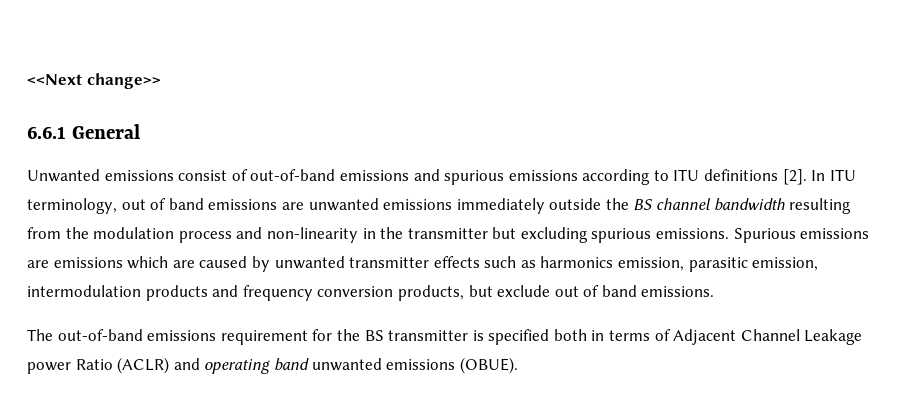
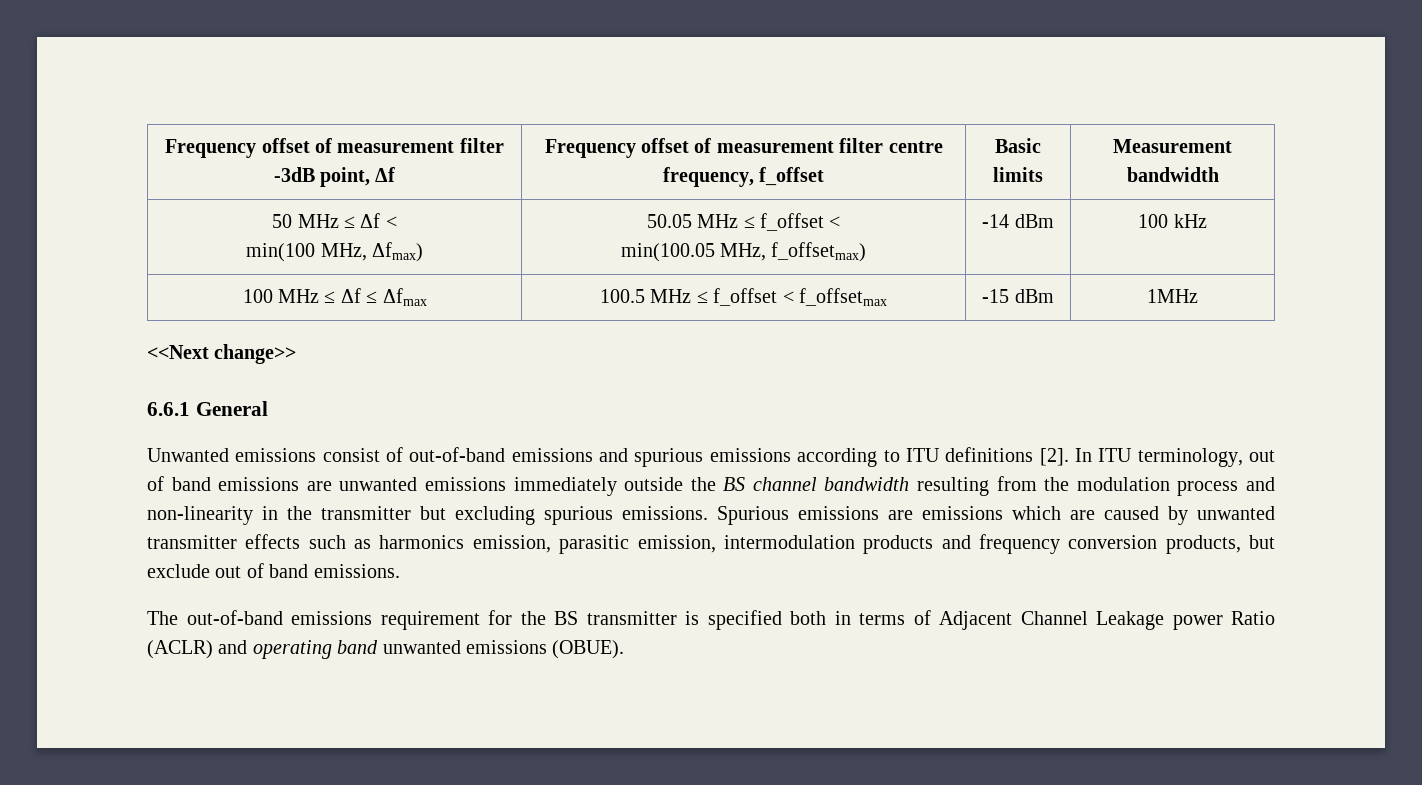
(27, 79) none -> [165,138,504,158] [273,167,396,187] [544,138,943,158] [662,167,825,187] [995,138,1041,153] [993,167,1043,182] [1113,139,1232,153] [1126,167,1219,182] [272,213,397,228] [246,242,423,262] [646,213,841,231] [620,242,867,262] [982,214,1054,228] [1138,214,1207,228] [242,288,427,306] [600,288,887,306] [982,289,1054,303] [1147,289,1198,303] Frequency offset of measurement filter -3dB point, Δf | Frequency offset of measurement filter centre frequency, f_offset | Basic limits | Measurement bandwidth // 50 MHz ≤ Δf < // min(100 MHz, Δfmax) | 50.05 MHz ≤ f_offset < // min(100.05 MHz, f_offsetmax) | -14 dBm | 100 kHz // 100 MHz ≤ Δf ≤ Δfmax | 100.5 MHz ≤ f_offset < f_offsetmax | -15 dBm | 1MHz //

